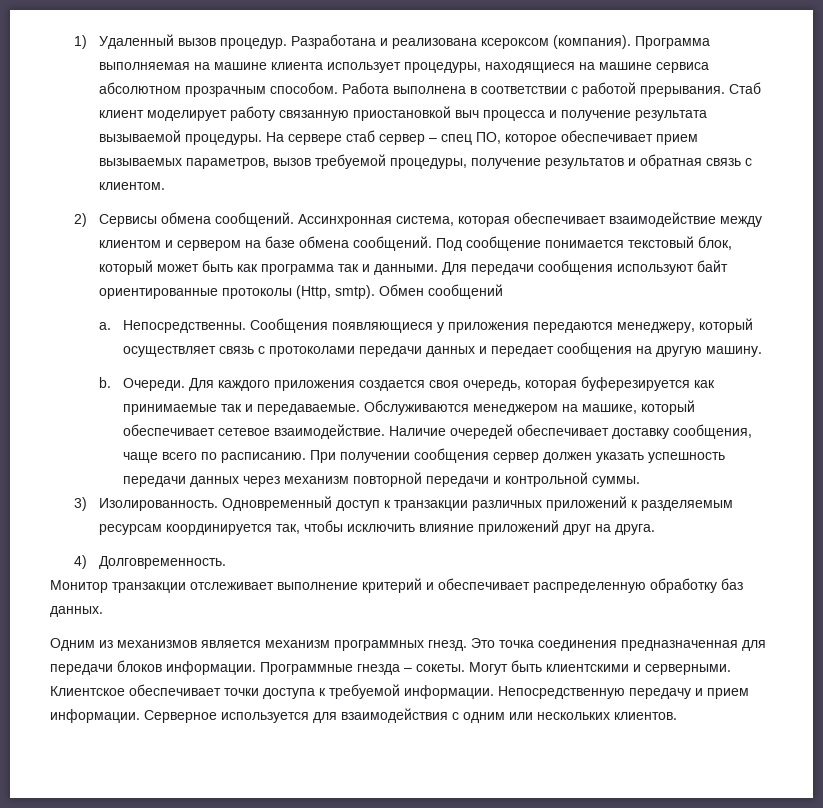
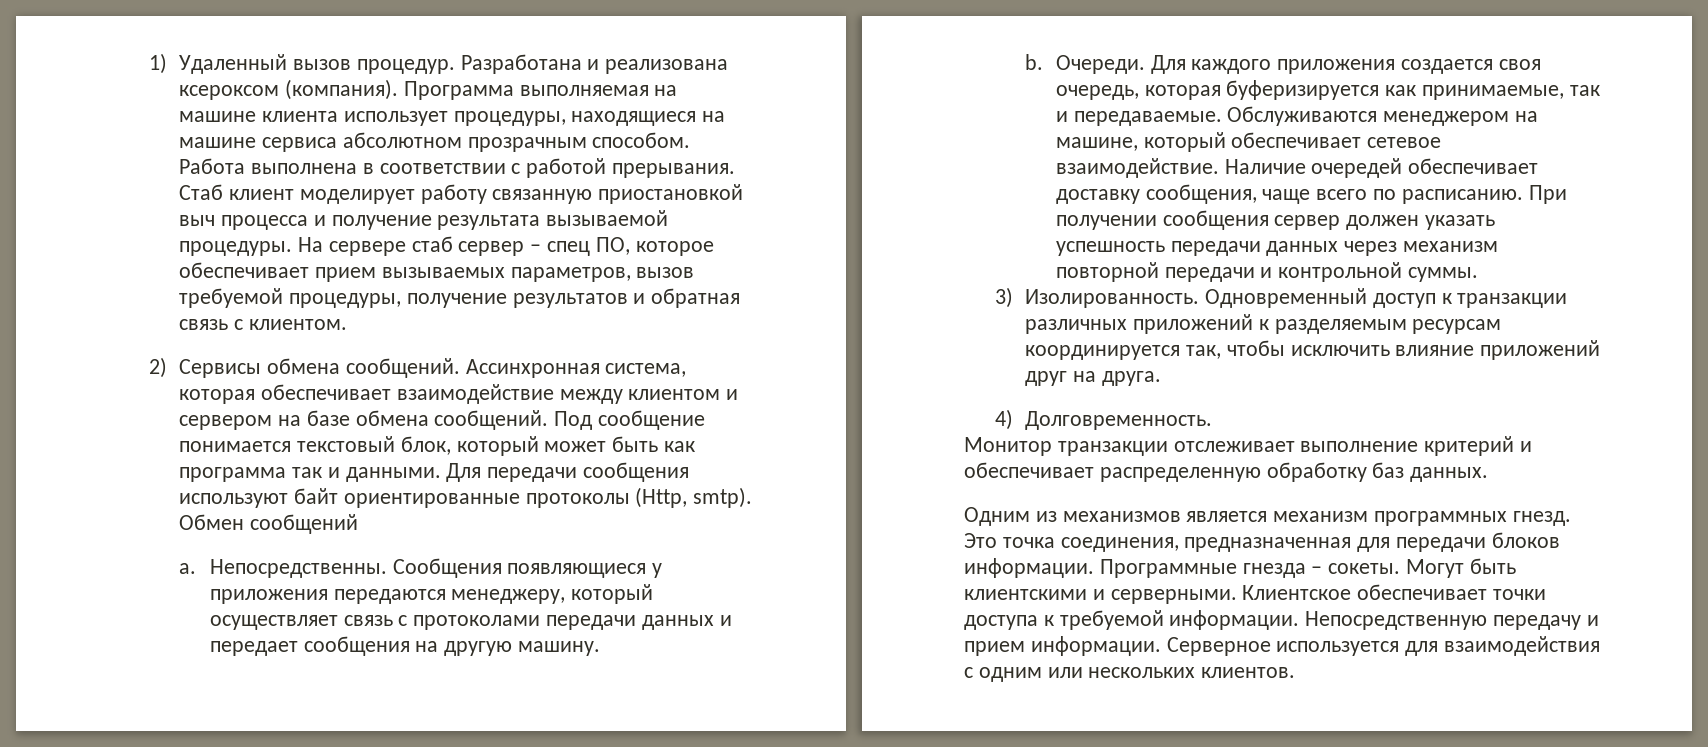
[581,376,716,391] [123,404,218,415] буферезируется как принимаемые -> [1226,80,1564,100] буферизируется как принимаемые,
[582,404,638,414] машике, -> [1055,137,1138,151] машине,
[538,640,617,651] соединения -> [1060,537,1179,552] соединения,

